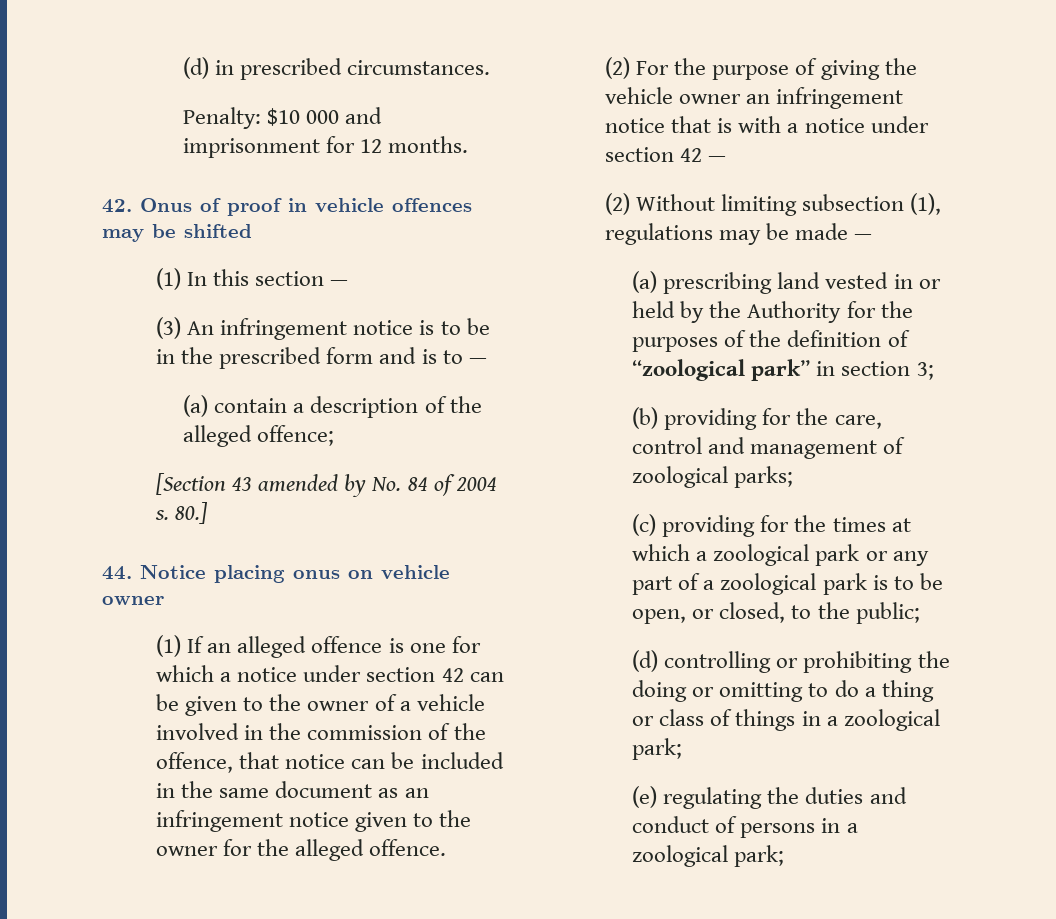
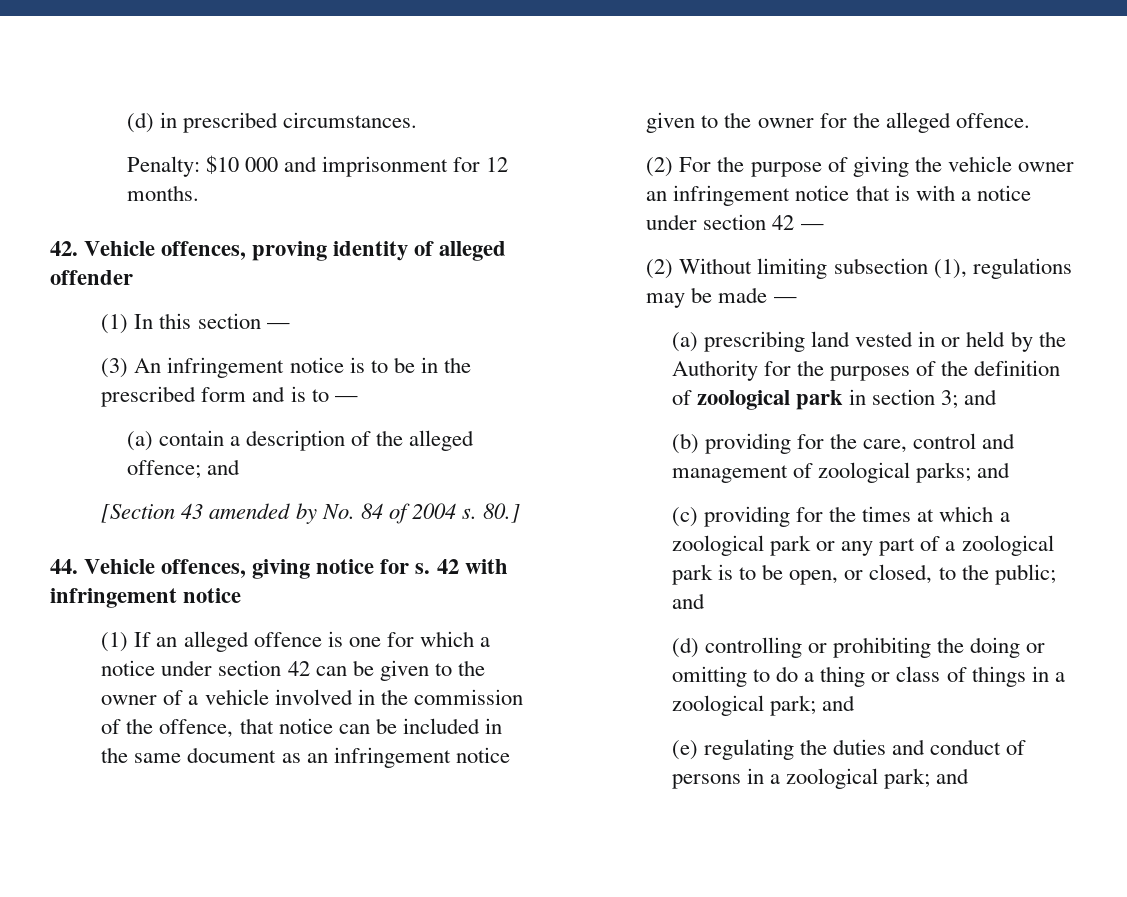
[140,198,472,216] [102,224,252,242] Onus of proof in vehicle offences may be shifted -> [84,241,507,261] [50,270,133,285] Vehicle offences, proving identity of alleged offender
(335, 435) none -> [207,459,241,475] and
[140,565,450,583] [102,596,164,605] Notice placing onus on vehicle owner -> [84,559,508,579] [50,588,242,608] Vehicle offences, giving notice for s. 42 with infringement notice
[632,359,811,381] “zoological park” -> [697,390,844,410] zoological park
(934, 371) none -> [964,389,998,405] and
(794, 477) none -> [977,462,1011,478] and
(920, 613) none -> [672,593,706,609] and
(683, 749) none -> [822,695,856,711] and
(785, 856) none -> [936,768,970,784] and

